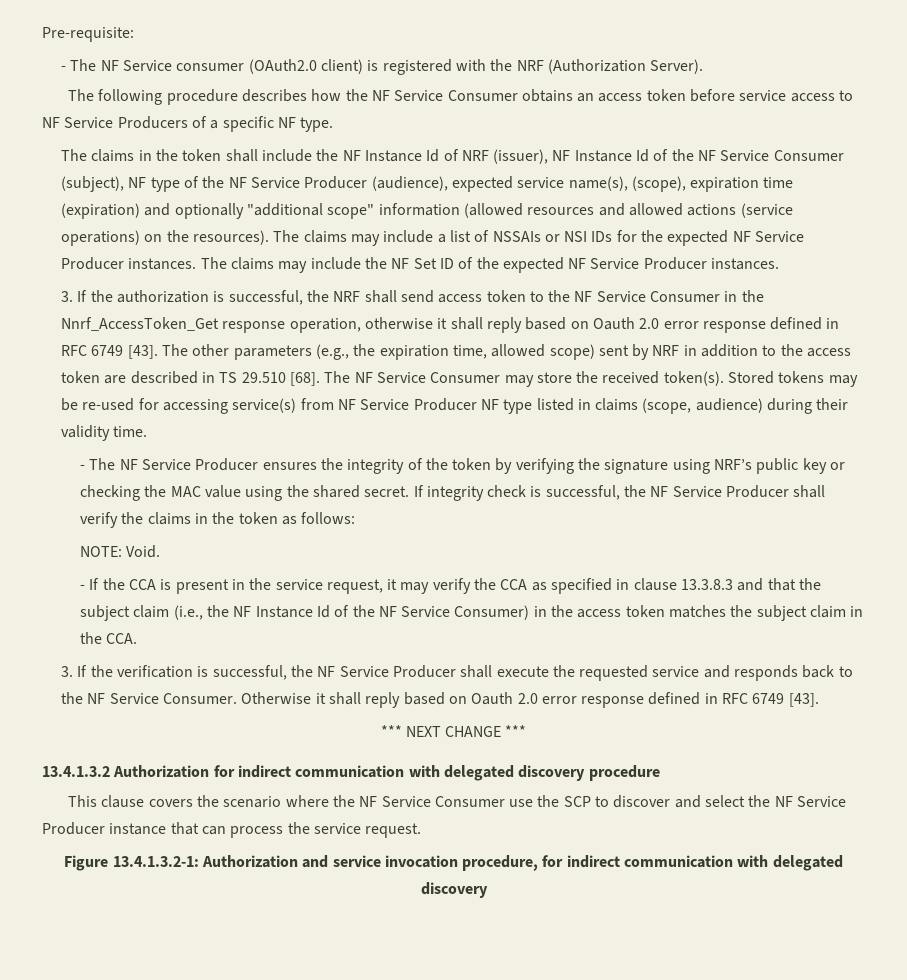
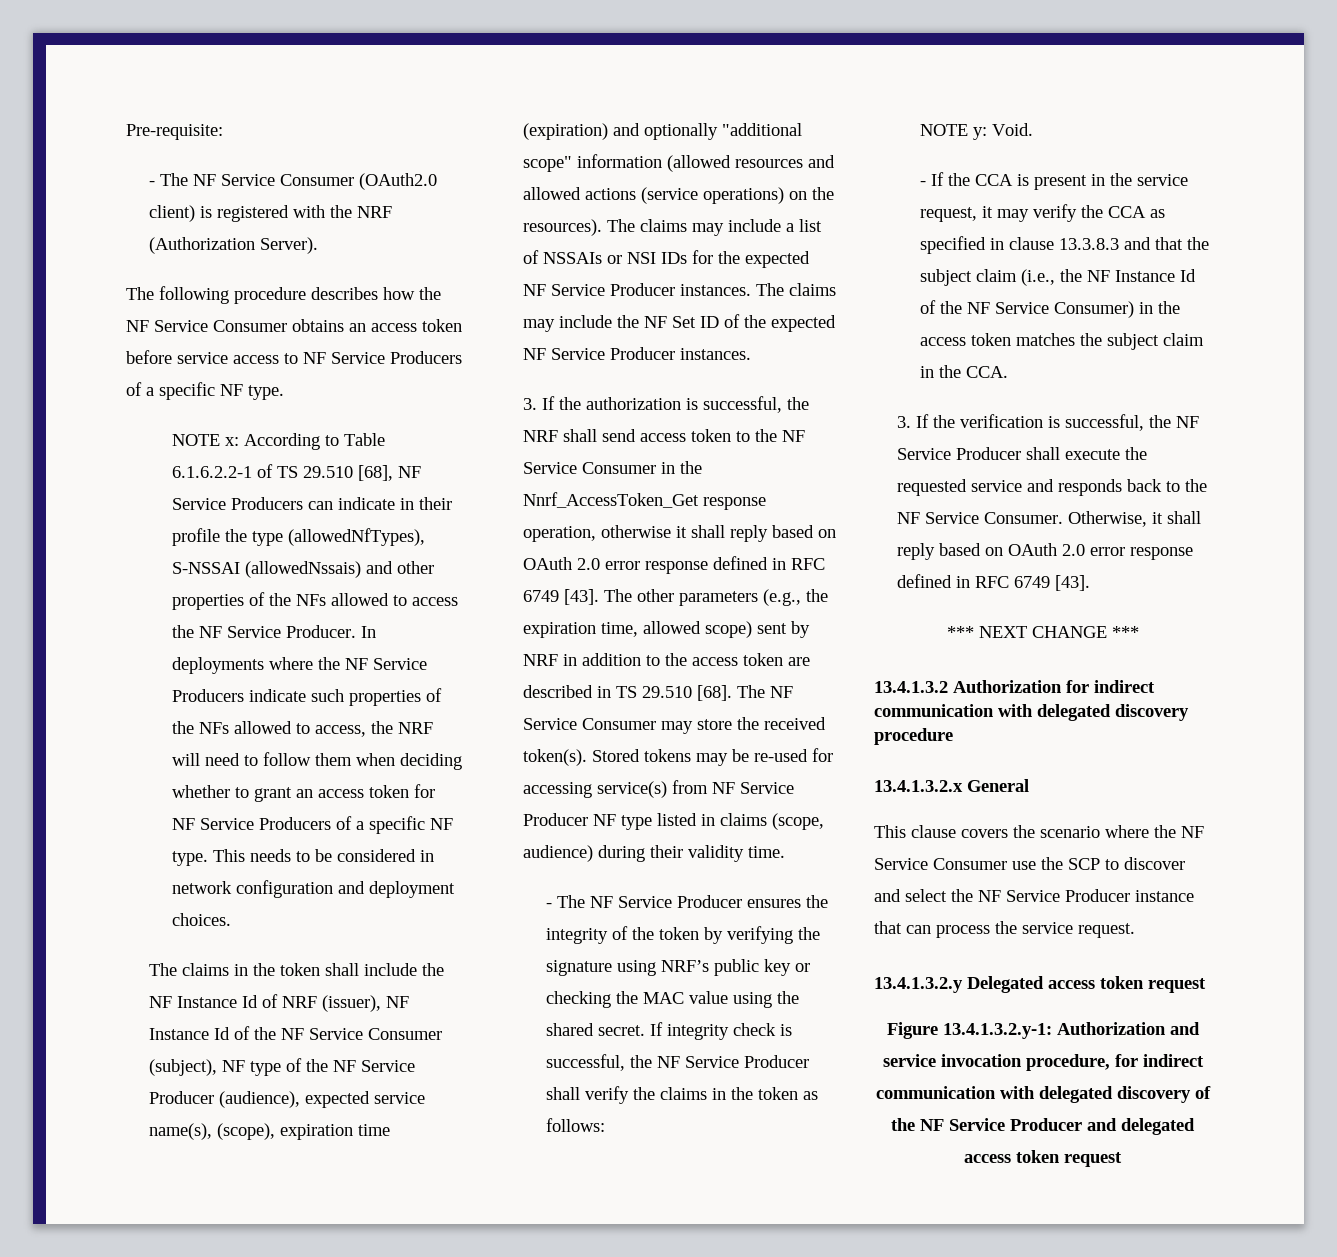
[176,63,245,71] consumer -> [280,174,355,186] Consumer
(334, 124) none -> [172,433,386,450] [172,464,422,481] [172,497,453,510] [172,528,426,546] [172,561,435,578] [172,592,459,610] [172,625,377,638] [172,657,428,674] [172,688,443,706] [172,721,434,737] [172,752,463,770] [172,784,436,802] [172,816,454,834] [172,849,435,866] [172,880,456,898] [172,913,232,926] // NOTE x: According to Table 6.1.6.2.2-1 of TS 29.510 [68], NF Service Producers can indicate in their profile the type (allowedNfTypes), S-NSSAI (allowedNssais) and other properties of the NFs allowed to access the NF Service Producer. In deployments where the NF Service Producers indicate such properties of the NFs allowed to access, the NRF will need to follow them when deciding whether to grant an access token for NF Service Producers of a specific NF type. This needs to be considered in network configuration and deployment choices.
[592,317,635,330] Oauth -> [523,557,573,570] OAuth
[79,546,122,557] NOTE: -> [920,124,988,140] NOTE y:
[241,692,514,708] Otherwise it shall reply based on Oauth -> [1068,511,1202,527] [897,543,1058,560] Otherwise, it shall reply based on OAuth
(660, 773) none -> [874,779,1029,792] // 13.4.1.3.2.x General
(422, 830) none -> [874,976,1206,993] // 13.4.1.3.2.y Delegated access token request
[112,856,199,867] 13.4.1.3.2-1: -> [942,1023,1052,1039] 13.4.1.3.2.y-1:
(488, 890) none -> [1194,1086,1211,1099] [891,1118,1195,1135] [964,1150,1122,1167] of the NF Service Producer and delegated access token request

